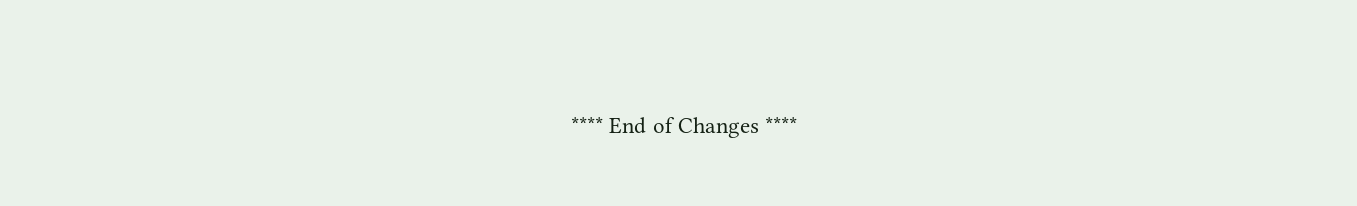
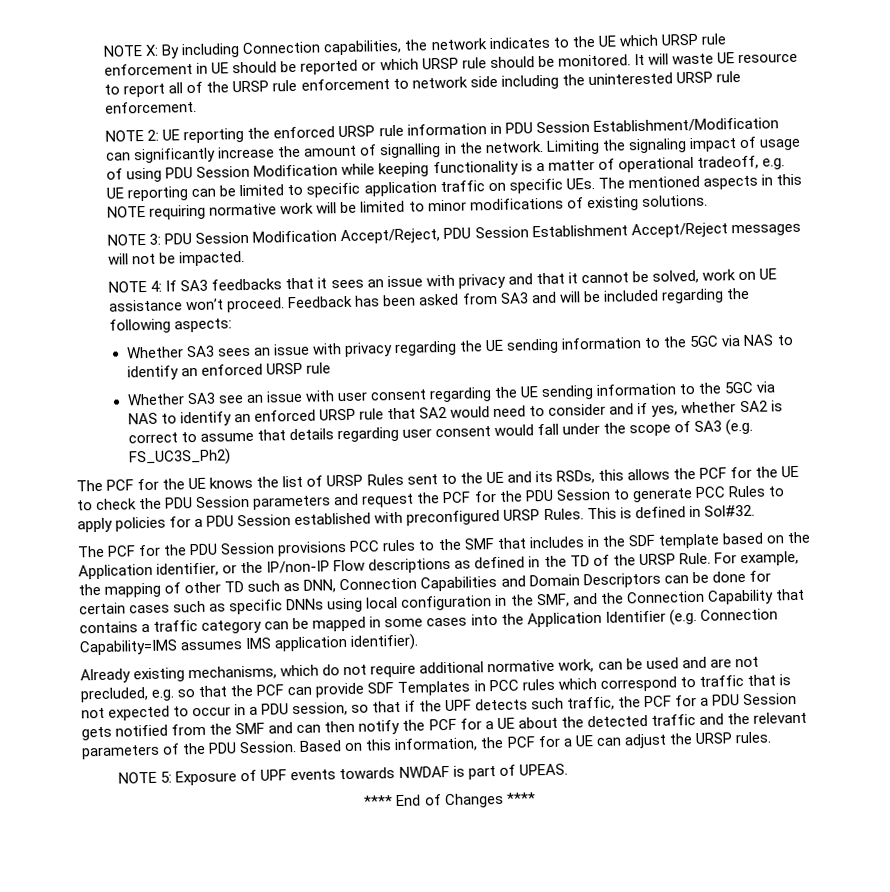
(571, 124) none -> [103,33,726,59] [104,52,798,76] [104,70,741,98] [105,100,198,114] [105,117,779,144] [106,136,801,164] [106,155,785,183] [106,173,802,202] [107,194,708,220] [107,222,801,246] [108,250,246,267] [108,268,778,293] [109,287,750,313] [109,318,233,334] [125,334,794,359] [126,362,331,381] [126,381,776,406] [127,400,783,427] [127,418,754,444] [128,448,231,467] [76,465,800,492] [77,485,785,511] [77,504,755,533] [77,531,811,558] [78,550,799,580] [78,570,771,598] [79,588,805,615] [79,608,778,634] [79,633,420,656] [80,656,759,684] [80,674,791,703] [81,692,798,721] [81,711,807,741] [81,731,772,760] [118,763,568,786] NOTE X: By including Connection capabilities, the network indicates to the UE which URSP rule enforcement in UE should be reported or which URSP rule should be monitored. It will waste UE resource to report all of the URSP rule enforcement to network side including the uninterested URSP rule enforcement. // NOTE 2: UE reporting the enforced URSP rule information in PDU Session Establishment/Modification can significantly increase the amount of signalling in the network. Limiting the signaling impact of usage of using PDU Session Modification while keeping functionality is a matter of operational tradeoff, e.g. UE reporting can be limited to specific application traffic on specific UEs. The mentioned aspects in this NOTE requiring normative work will be limited to minor modifications of existing solutions. // NOTE 3: PDU Session Modification Accept/Reject, PDU Session Establishment Accept/Reject messages will not be impacted. // NOTE 4: If SA3 feedbacks that it sees an issue with privacy and that it cannot be solved, work on UE assistance won’t proceed. Feedback has been asked from SA3 and will be included regarding the following aspects: // Whether SA3 sees an issue with privacy regarding the UE sending information to the 5GC via NAS to identify an enforced URSP rule // Whether SA3 see an issue with user consent regarding the UE sending information to the 5GC via NAS to identify an enforced URSP rule that SA2 would need to consider and if yes, whether SA2 is correct to assume that details regarding user consent would fall under the scope of SA3 (e.g. FS_UC3S_Ph2) // The PCF for the UE knows the list of URSP Rules sent to the UE and its RSDs, this allows the PCF for the UE to check the PDU Session parameters and request the PCF for the PDU Session to generate PCC Rules to apply policies for a PDU Session established with preconfigured URSP Rules. This is defined in Sol#32. // The PCF for the PDU Session provisions PCC rules to the SMF that includes in the SDF template based on the Application identifier, or the IP/non-IP Flow descriptions as defined in the TD of the URSP Rule. For example, the mapping of other TD such as DNN, Connection Capabilities and Domain Descriptors can be done for certain cases such as specific DNNs using local configuration in the SMF, and the Connection Capability that contains a traffic category can be mapped in some cases into the Application Identifier (e.g. Connection Capability=IMS assumes IMS application identifier). // Already existing mechanisms, which do not require additional normative work, can be used and are not precluded, e.g. so that the PCF can provide SDF Templates in PCC rules which correspond to traffic that is not expected to occur in a PDU session, so that if the UPF detects such traffic, the PCF for a PDU Session gets notified from the SMF and can then notify the PCF for a UE about the detected traffic and the relevant parameters of the PDU Session. Based on this information, the PCF for a UE can adjust the URSP rules. // NOTE 5: Exposure of UPF events towards NWDAF is part of UPEAS. //

